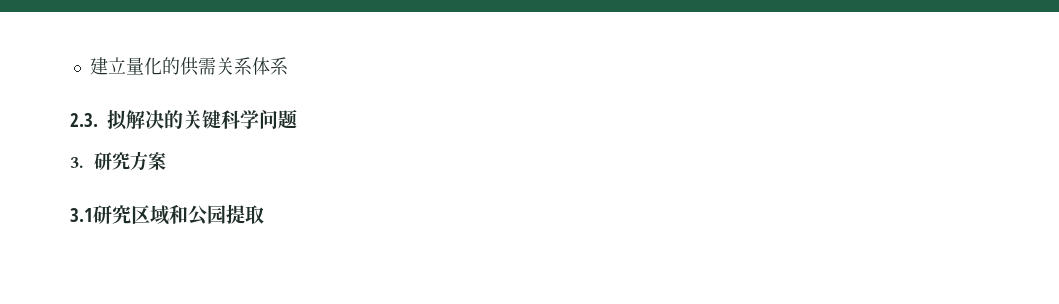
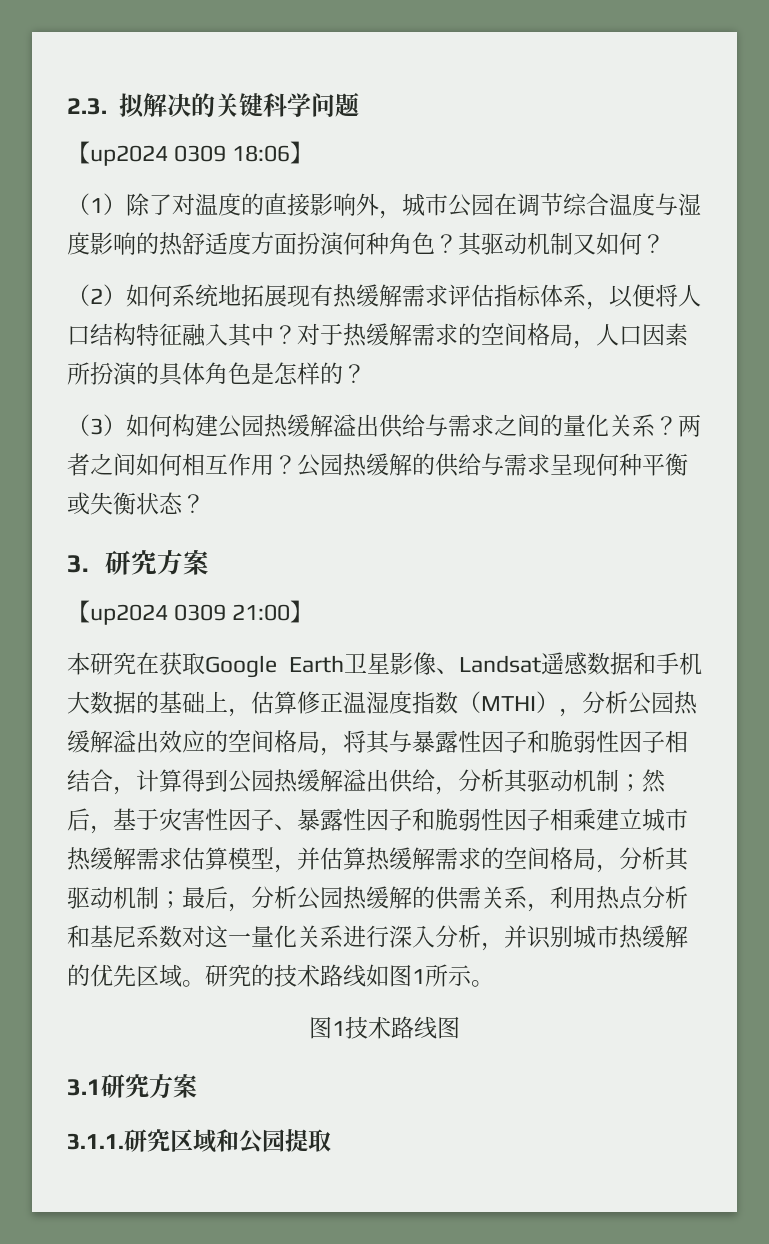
[89,57,288,76] 建立量化的供需关系体系 // -> (67, 106) none
[70,151,166,171] 3.研究方案 -> [67,141,314,166] [67,193,701,219] [67,232,665,256] [67,284,701,310] [67,323,688,349] [67,362,366,386] [67,414,701,438] [67,453,688,477] [67,492,205,515] [67,550,210,575] [67,600,314,625] [67,652,702,678] [67,691,698,717] [67,730,688,756] [67,769,666,795] [67,808,688,834] [67,847,689,873] [67,886,688,912] [67,925,688,951] [67,964,494,987] [309,1016,460,1039] 【up2024 0309 18:06】 // （1）除了对温度的直接影响外，城市公园在调节综合温度与湿度影响的热舒适度方面扮演何种角色？其驱动机制又如何？ // （2）如何系统地拓展现有热缓解需求评估指标体系，以便将人口结构特征融入其中？对于热缓解需求的空间格局，人口因素所扮演的具体角色是怎样的？ // （3）如何构建公园热缓解溢出供给与需求之间的量化关系？两者之间如何相互作用？公园热缓解的供给与需求呈现何种平衡或失衡状态？ // 3.研究方案 // 【up2024 0309 21:00】 // 本研究在获取Google Earth卫星影像、Landsat遥感数据和手机大数据的基础上，估算修正温湿度指数（MTHI），分析公园热缓解溢出效应的空间格局，将其与暴露性因子和脆弱性因子相结合，计算得到公园热缓解溢出供给，分析其驱动机制；然后，基于灾害性因子、暴露性因子和脆弱性因子相乘建立城市热缓解需求估算模型，并估算热缓解需求的空间格局，分析其驱动机制；最后，分析公园热缓解的供需关系，利用热点分析和基尼系数对这一量化关系进行深入分析，并识别城市热缓解的优先区域。研究的技术路线如图1所示。 // 图1技术路线图
(131, 214) none -> [149,1074,197,1099] [67,1129,170,1152] 方案 // 3.1.1.研究

